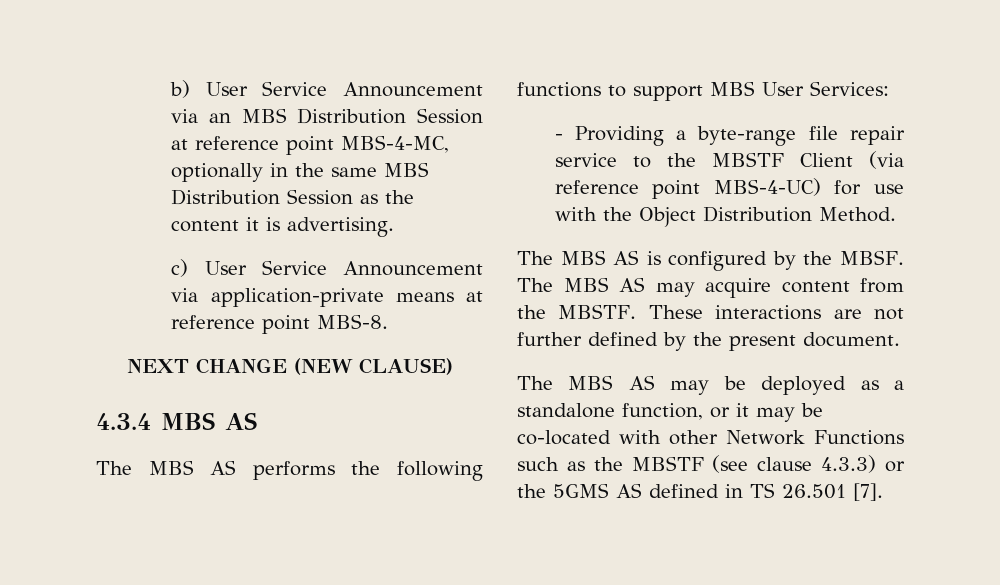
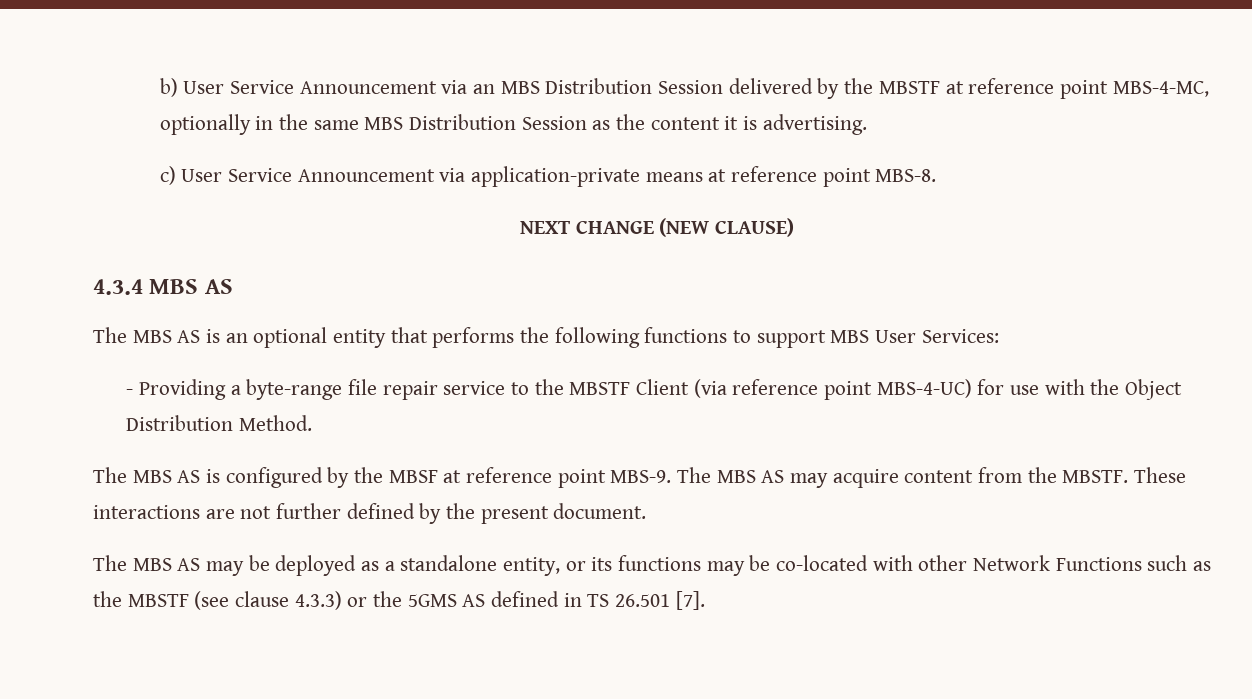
(483, 116) none -> [728,78,940,99] delivered by the MBSTF
(237, 467) none -> [206,327,428,348] is an optional entity that
[840,250,905,265] MBSF. -> [388,467,672,488] MBSF at reference point MBS-9.
[622,403,749,420] function, or it -> [503,555,702,576] entity, or its functions

